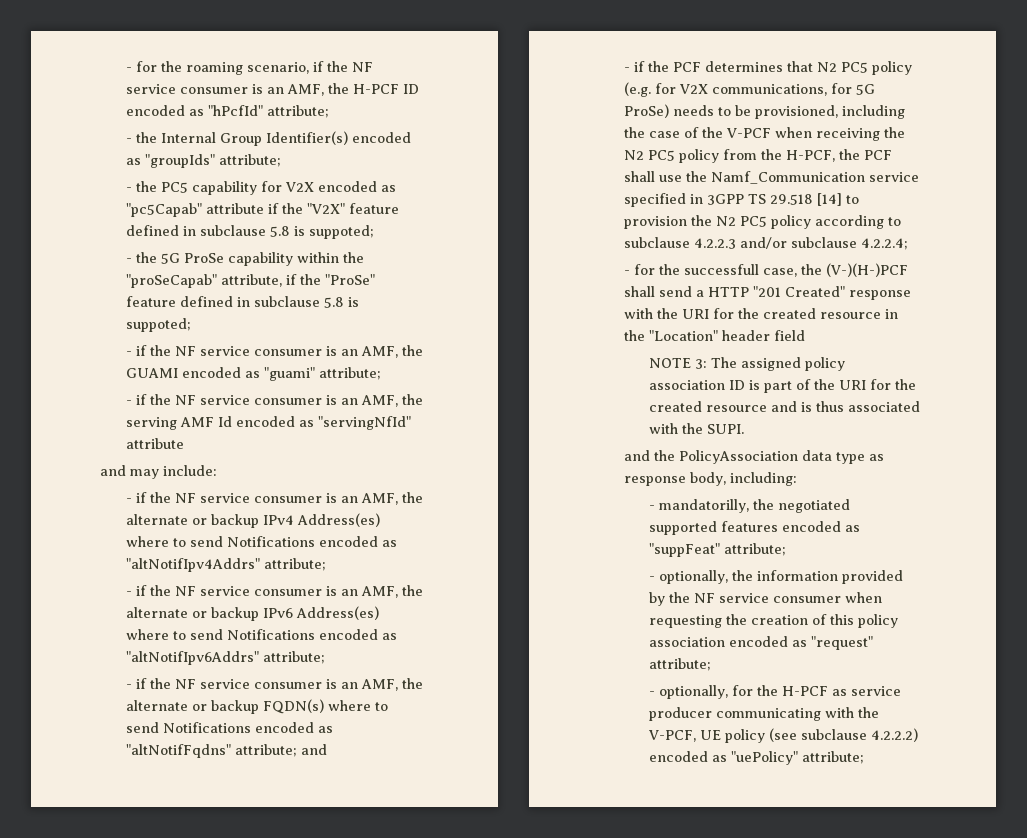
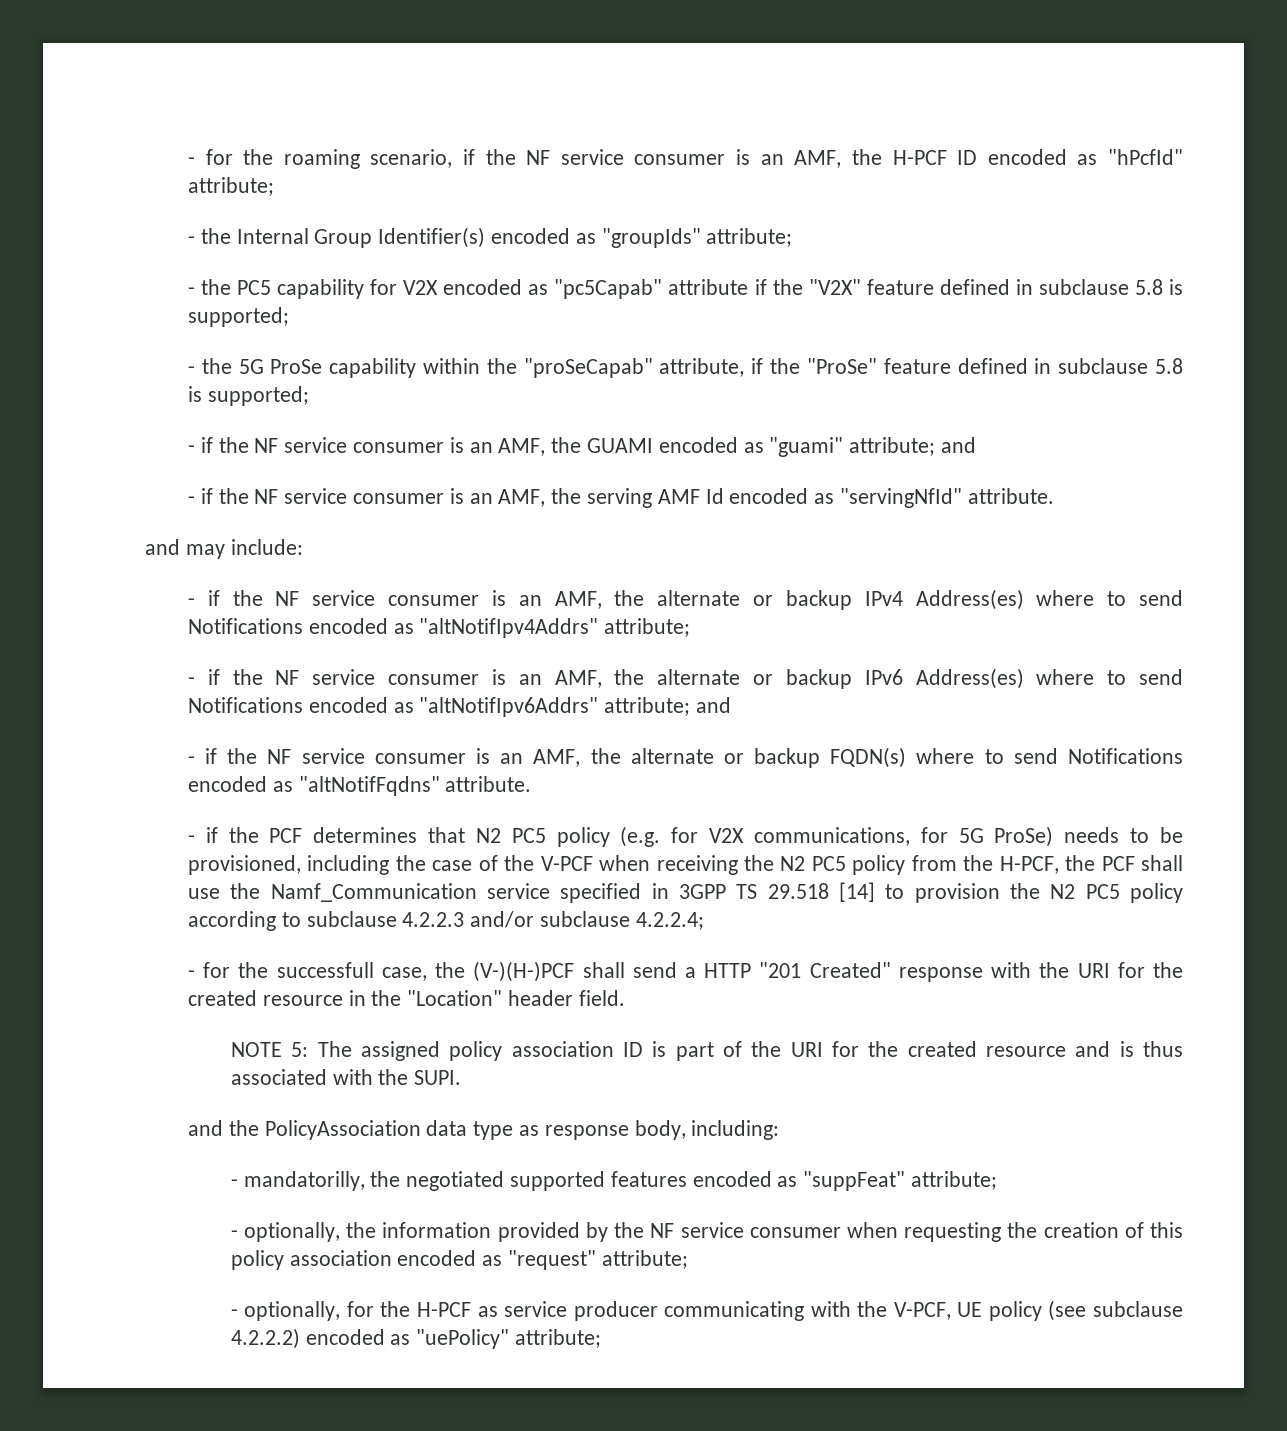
[308,225,374,239] suppoted; -> [187,307,289,327] supported;
[125,318,191,332] suppoted; -> [207,386,309,406] supported;
(381, 373) none -> [941,437,977,453] and
[125,438,184,449] attribute -> [967,488,1054,504] attribute.
(325, 657) none -> [695,697,731,713] and
[234,744,327,757] attribute; and -> [445,776,532,792] attribute.
[773,330,805,341] field -> [578,990,625,1006] field.
[695,359,708,369] 3: -> [291,1042,309,1057] 5:

